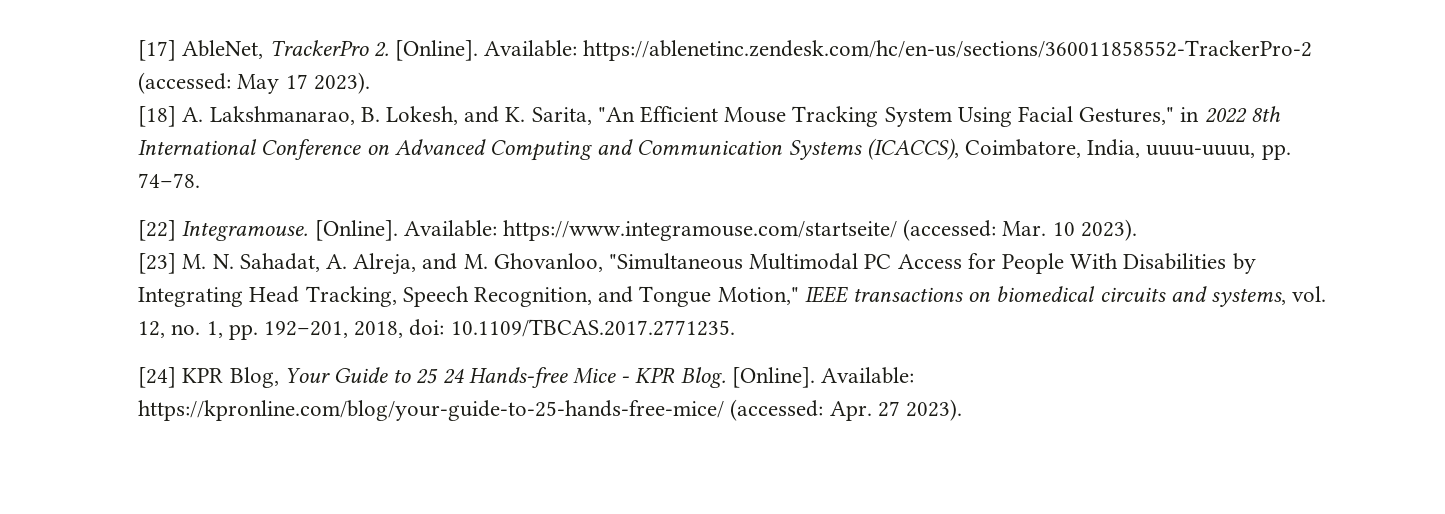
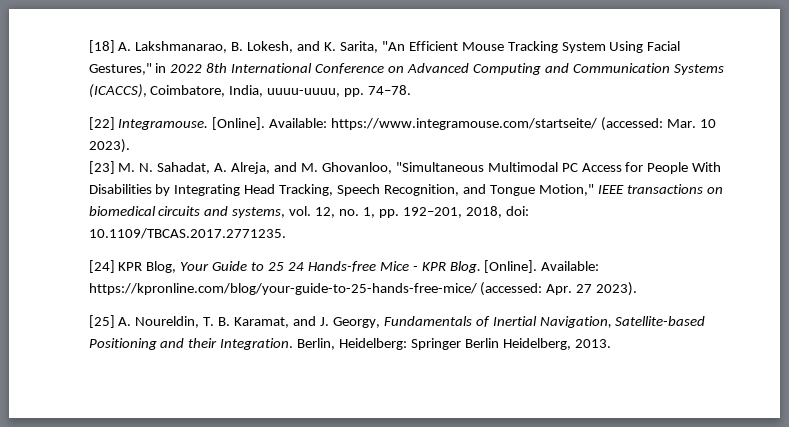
[138,40,1313,61] [138,72,370,94] [17] AbleNet, TrackerPro 2. [Online]. Available: https://ablenetinc.zendesk.com/hc/en-us/sections/360011858552-TrackerPro-2 (accessed: May 17 2023). // -> (88, 46) none
(962, 410) none -> [88,315,706,328] [88,338,611,350] // [25] A. Noureldin, T. B. Karamat, and J. Georgy, Fundamentals of Inertial Navigation, Satellite-based Positioning and their Integration. Berlin, Heidelberg: Springer Berlin Heidelberg, 2013.

